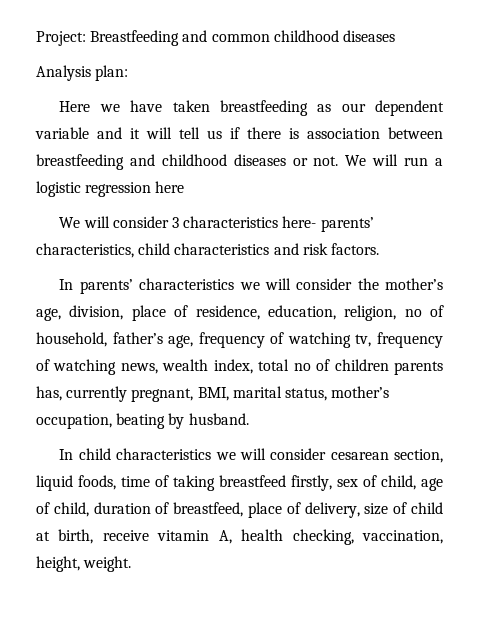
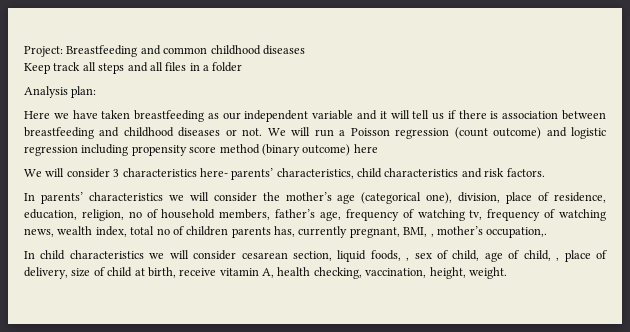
(395, 36) none -> [24,62,243,74] // Keep track all steps and all files in a folder
[374,100,444,116] dependent -> [244,110,309,122] independent
[36,181,152,197] logistic regression -> [350,127,606,139] [24,144,351,156] Poisson regression (count outcome) and logistic regression including propensity score method (binary outcome)
[36,308,61,321] age, -> [337,192,453,204] age (categorical one),
[36,332,107,347] household, -> [161,209,271,220] household members,
[232,386,390,401] [36,413,249,429] marital status, mother’s occupation, beating by husband. -> [430,226,548,238] , mother’s occupation,.
[121,475,332,491] time of taking breastfeed firstly, -> [406,257,410,261] ,
[93,502,244,517] duration of breastfeed, -> [556,257,560,261] ,

